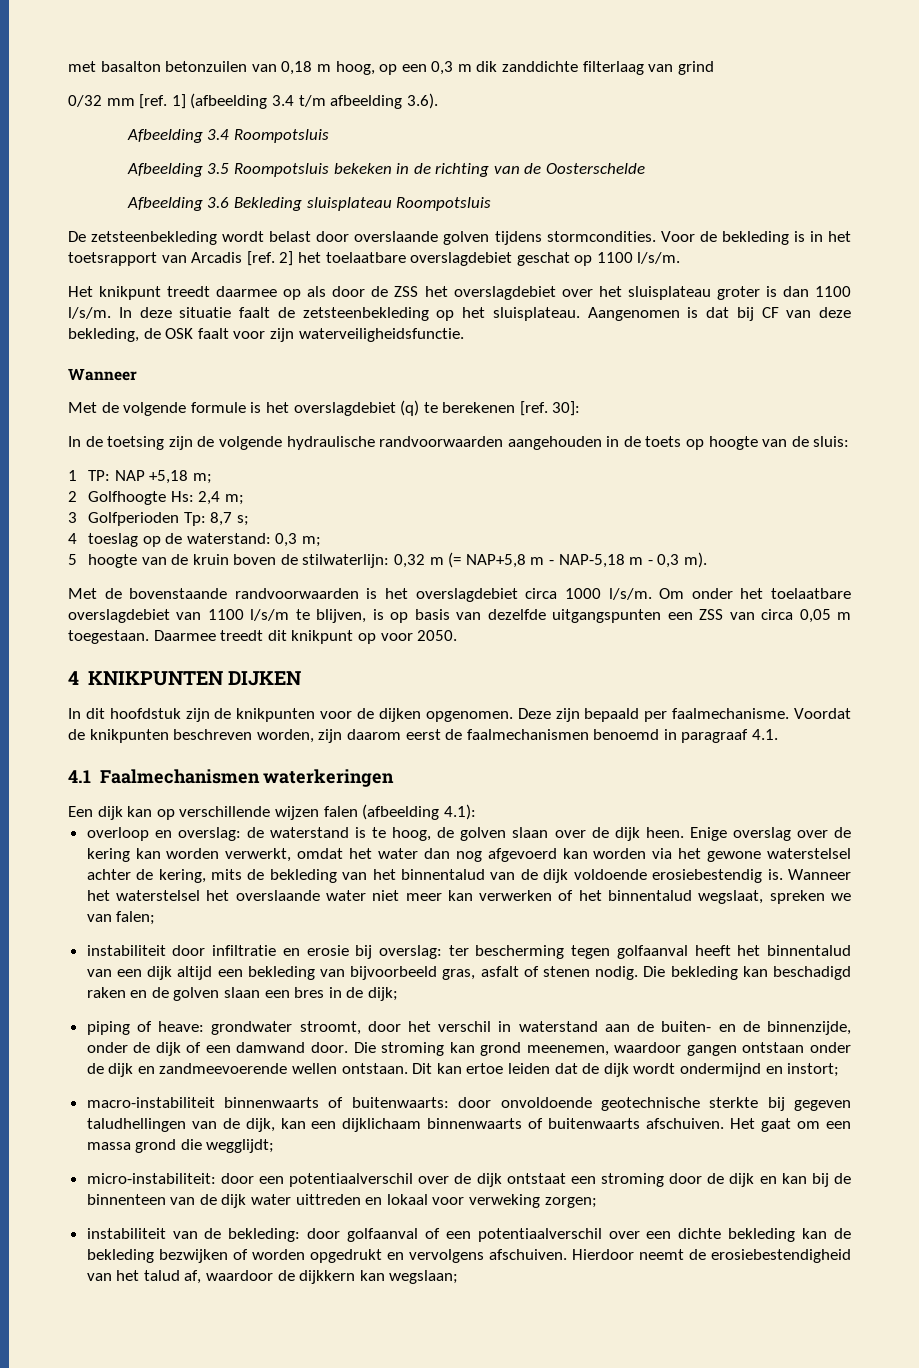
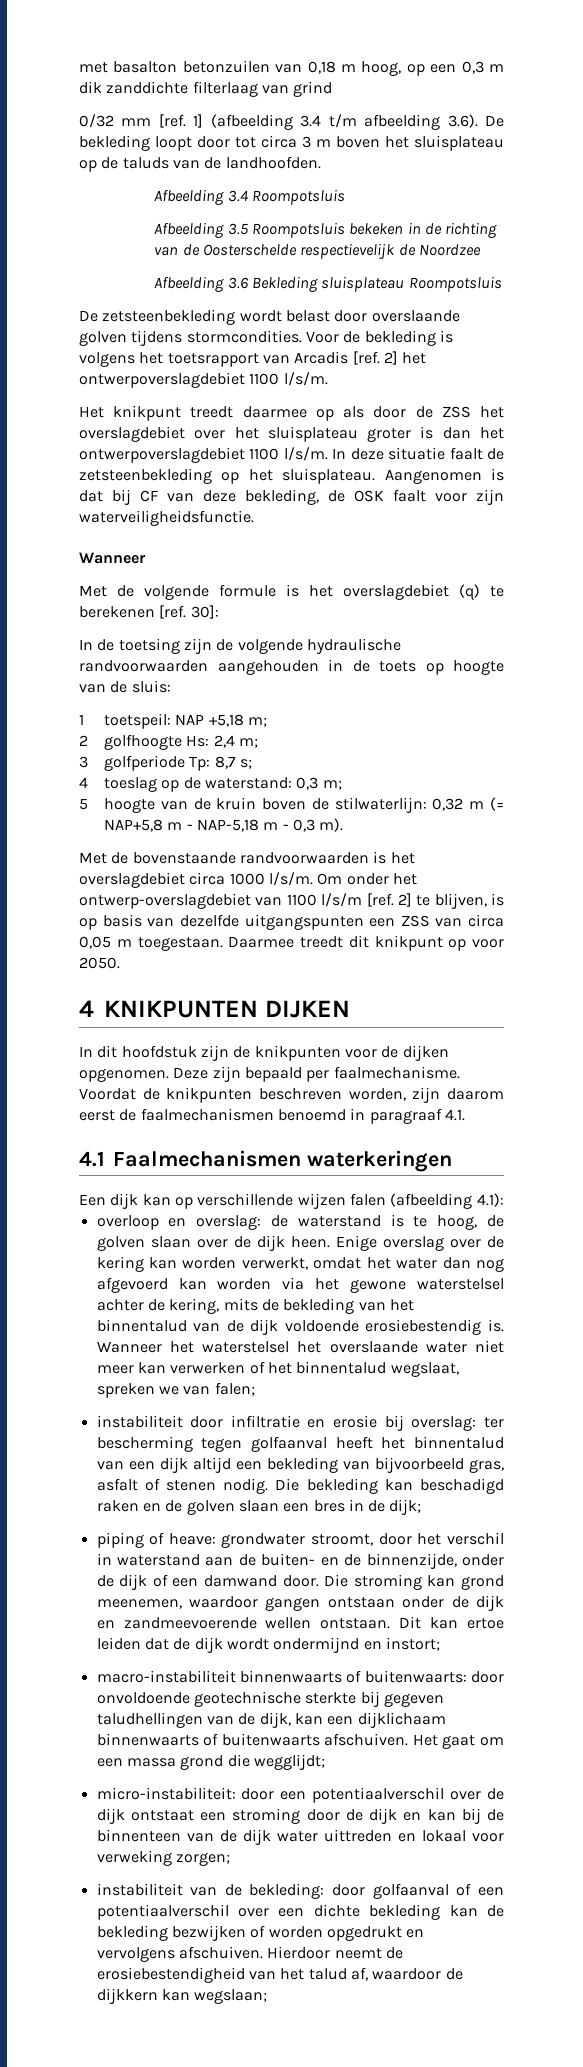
(438, 101) none -> [485,115,505,127] [79,135,504,151] [79,156,321,172] De bekleding loopt door tot circa 3 m boven het sluisplateau op de taluds van de landhoofden.
(646, 168) none -> [300,243,481,259] respectievelijk de Noordzee
[809,231,823,242] in -> [79,352,135,367] volgens
[325,252,593,266] toelaatbare overslagdebiet geschat op -> [79,372,245,388] ontwerpoverslagdebiet
(809, 291) none -> [479,427,504,439] [79,447,245,463] het ontwerpoverslagdebiet
[87,470,110,481] TP: -> [104,713,172,729] toetspeil:
[87,491,166,505] Golfhoogte -> [104,734,183,750] golfhoogte
[87,512,179,526] Golfperioden -> [104,755,186,771] golfperiode
[770,588,851,599] [68,609,170,623] toelaatbare overslagdebiet -> [79,893,251,909] ontwerp-overslagdebiet
(290, 615) none -> [366,893,412,907] [ref. 2]

